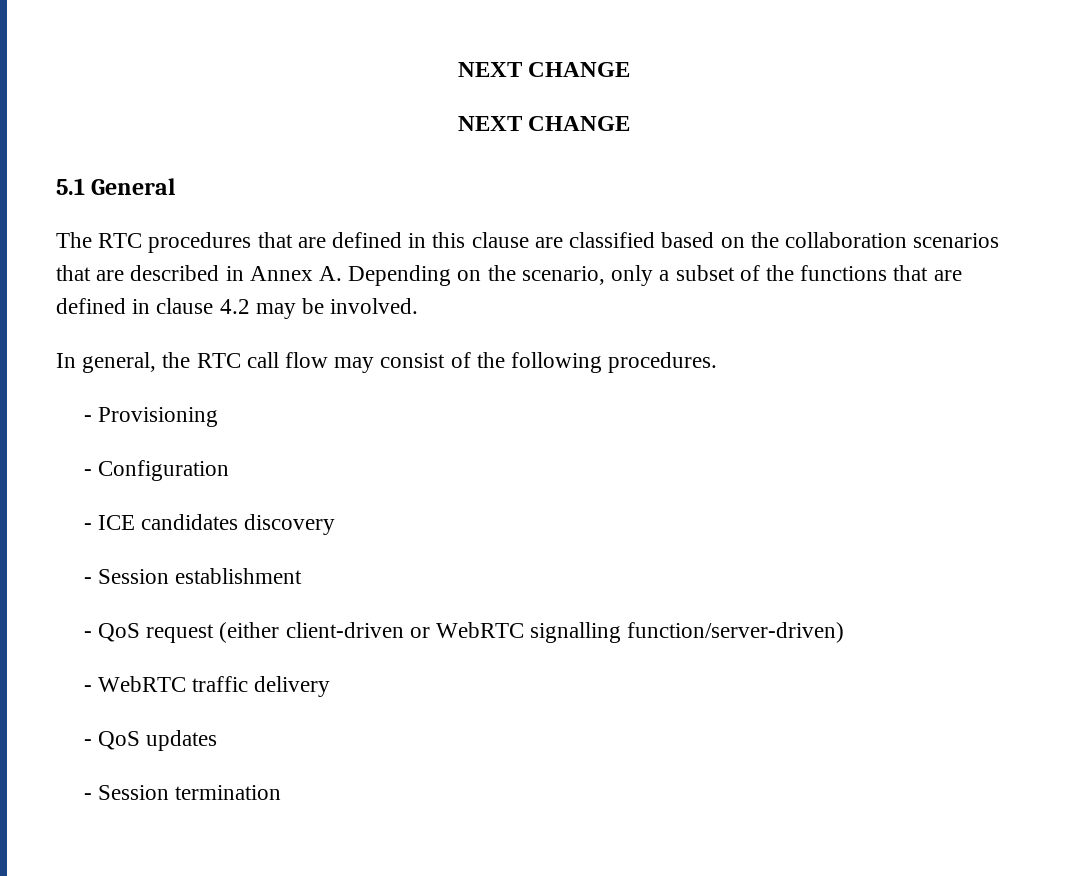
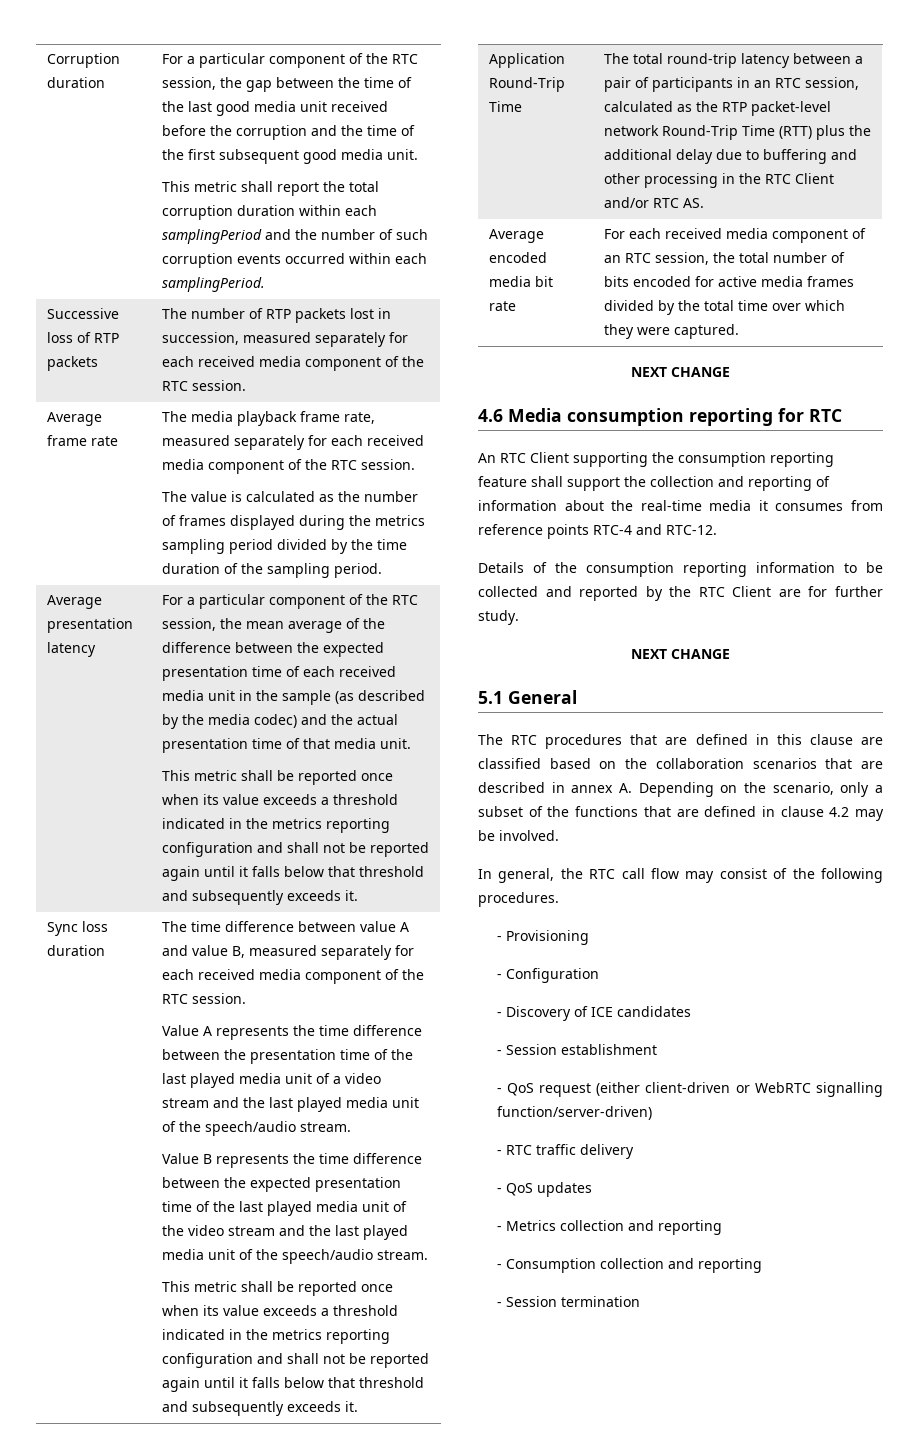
[457,62,631,77] NEXT CHANGE -> [47,53,121,68] [47,77,106,88] [162,53,419,68] [162,77,413,92] [162,101,389,116] [162,125,416,140] [162,149,419,164] [162,181,380,196] [162,205,378,220] [162,229,429,244] [162,253,428,268] [162,277,266,292] [47,308,120,319] [47,332,120,343] [47,356,99,371] [162,308,392,323] [162,332,409,347] [162,356,425,371] [162,380,247,391] [47,412,103,426] [47,435,119,446] [162,411,376,426] [162,435,425,450] [162,459,416,474] [162,491,419,502] [162,515,426,530] [162,539,408,554] [162,563,383,578] [47,595,103,609] [47,618,134,633] [47,642,97,657] [162,594,419,609] [162,618,386,633] [162,642,385,657] [162,666,397,681] [162,690,426,705] [162,714,399,729] [162,738,412,753] [162,770,394,785] [162,794,399,805] [162,818,391,833] [162,842,430,857] [162,866,425,881] [162,890,359,905] [47,921,109,936] [47,945,106,956] [162,921,410,932] [162,945,415,960] [162,969,425,984] [162,993,247,1004] [162,1025,423,1040] [162,1049,414,1064] [162,1073,382,1088] [162,1097,420,1112] [162,1121,352,1136] [162,1153,423,1168] [162,1177,402,1192] [162,1201,408,1216] [162,1225,409,1240] [162,1249,429,1264] [162,1281,394,1296] [162,1305,399,1316] [162,1329,391,1344] [162,1353,430,1368] [162,1377,425,1392] [162,1401,359,1416] [489,53,566,68] [489,77,566,92] [489,101,523,112] [604,53,864,68] [604,77,860,92] [604,101,832,116] [604,125,872,140] [604,149,858,164] [604,173,835,188] [604,197,705,208] [489,229,545,243] [489,252,548,263] [489,276,554,287] [489,301,517,311] [604,228,867,243] [604,252,846,265] [604,276,855,287] [604,300,846,315] [604,324,740,339] [631,367,730,377] [478,408,842,426] [478,452,834,467] [478,476,830,491] [478,500,883,511] [478,524,717,539] [478,562,883,577] [478,586,883,601] [478,610,519,625] Corruption duration | For a particular component of the RTC session, the gap between the time of the last good media unit received before the corruption and the time of the first subsequent good media unit. // This metric shall report the total corruption duration within each samplingPeriod and the number of such corruption events occurred within each samplingPeriod. // Successive loss of RTP packets | The number of RTP packets lost in succession, measured separately for each received media component of the RTC session. // Average frame rate | The media playback frame rate, measured separately for each received media component of the RTC session. // The value is calculated as the number of frames displayed during the metrics sampling period divided by the time duration of the sampling period. // Average presentation latency | For a particular component of the RTC session, the mean average of the difference between the expected presentation time of each received media unit in the sample (as described by the media codec) and the actual presentation time of that media unit. // This metric shall be reported once when its value exceeds a threshold indicated in the metrics reporting configuration and shall not be reported again until it falls below that threshold and subsequently exceeds it. // Sync loss duration | The time difference between value A and value B, measured separately for each received media component of the RTC session. // Value A represents the time difference between the presentation time of the last played media unit of a video stream and the last played media unit of the speech/audio stream. // Value B represents the time difference between the expected presentation time of the last played media unit of the video stream and the last played media unit of the speech/audio stream. // This metric shall be reported once when its value exceeds a threshold indicated in the metrics reporting configuration and shall not be reported again until it falls below that threshold and subsequently exceeds it. // Application Round-Trip Time | The total round-trip latency between a pair of participants in an RTC session, calculated as the RTP packet-level network Round-Trip Time (RTT) plus the additional delay due to buffering and other processing in the RTC Client and/or RTC AS. // Average encoded media bit rate | For each received media component of an RTC session, the total number of bits encoded for active media frames divided by the total time over which they were captured. // NEXT CHANGE // 4.6 Media consumption reporting for RTC // An RTC Client supporting the consumption reporting feature shall support the collection and reporting of information about the real-time media it consumes from reference points RTC-4 and RTC-12. // Details of the consumption reporting information to be collected and reported by the RTC Client are for further study.
[249,266,313,281] Annex -> [571,785,614,793] annex
(92, 526) none -> [505,1006,588,1021] Discovery of
[244,514,336,535] discovery -> (691, 1011) none
[97,676,186,692] WebRTC -> [505,1145,532,1155] RTC
(218, 740) none -> [496,1220,722,1235] [496,1258,762,1273] // - Metrics collection and reporting // - Consumption collection and reporting

